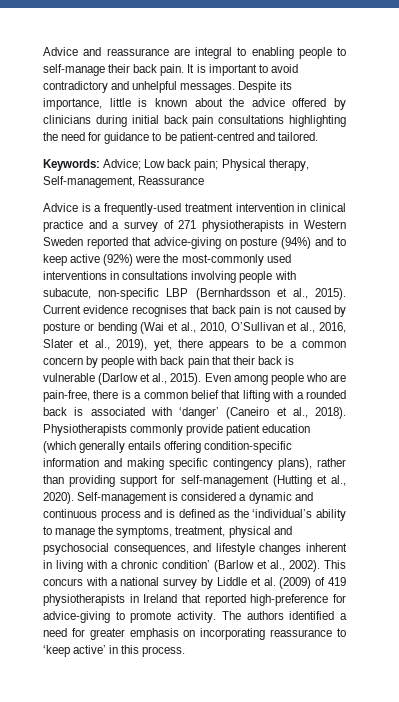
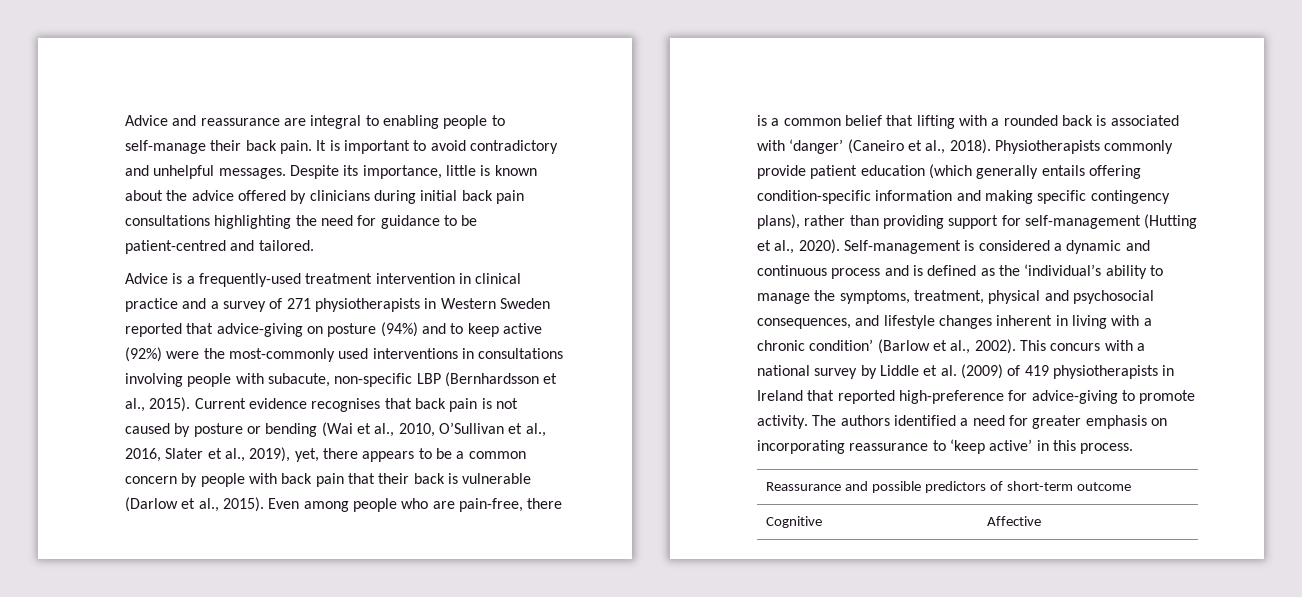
[43,159,309,171] [43,176,205,188] // Keywords: Advice; Low back pain; Physical therapy, Self-management, Reassurance -> (314, 245) none
(186, 651) none -> [766,481,1131,493] [766,516,823,528] [987,516,1042,526] // Reassurance and possible predictors of short-term outcome // Cognitive | Affective

